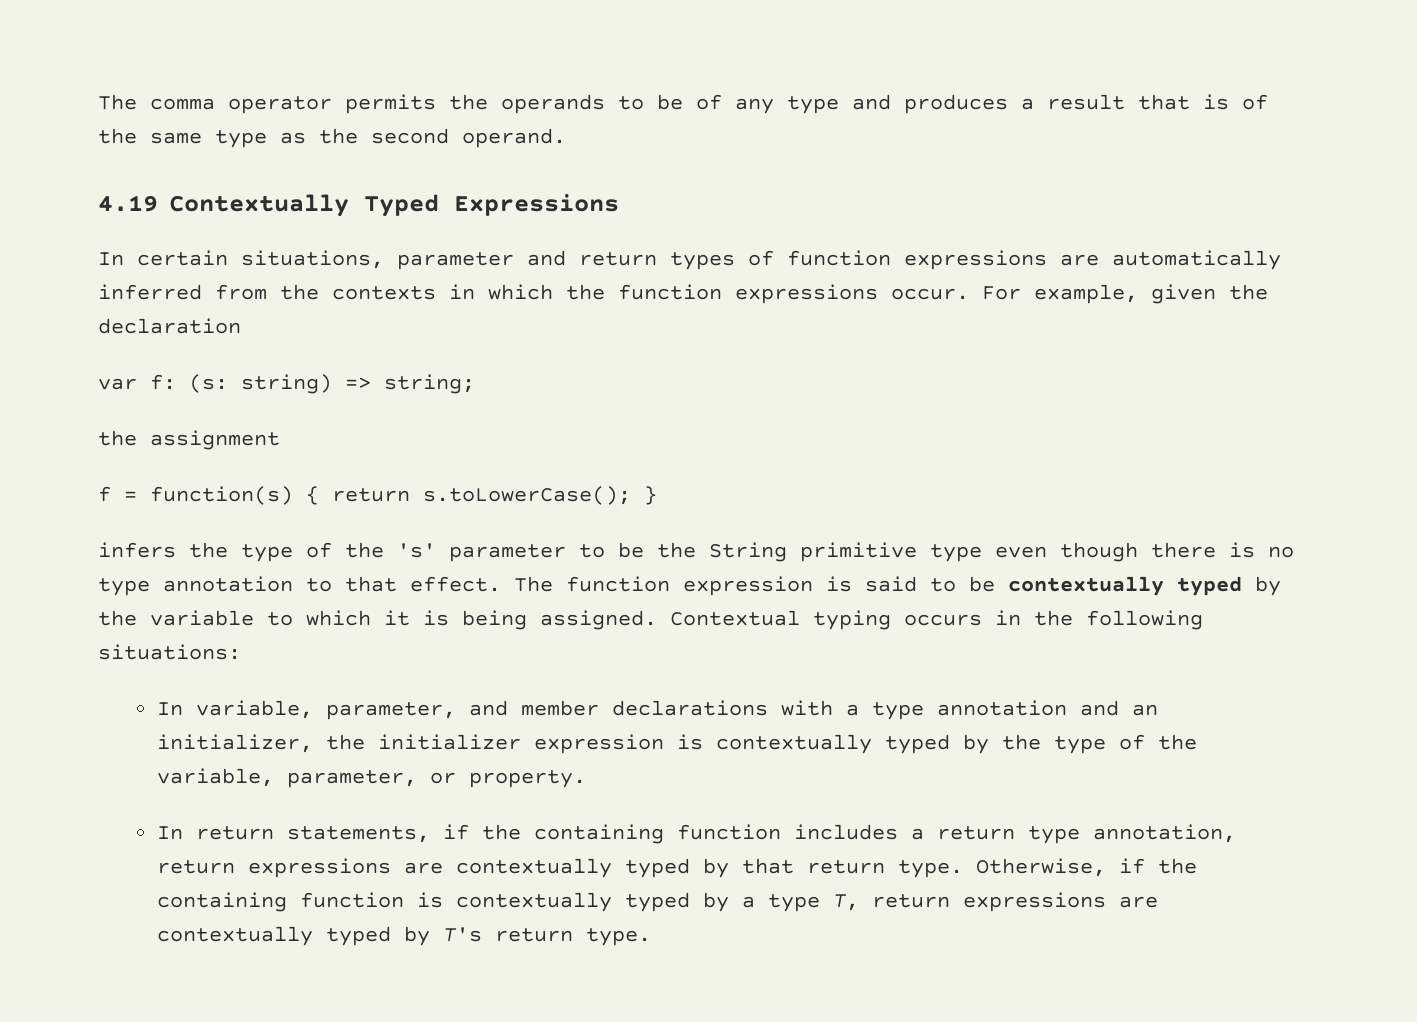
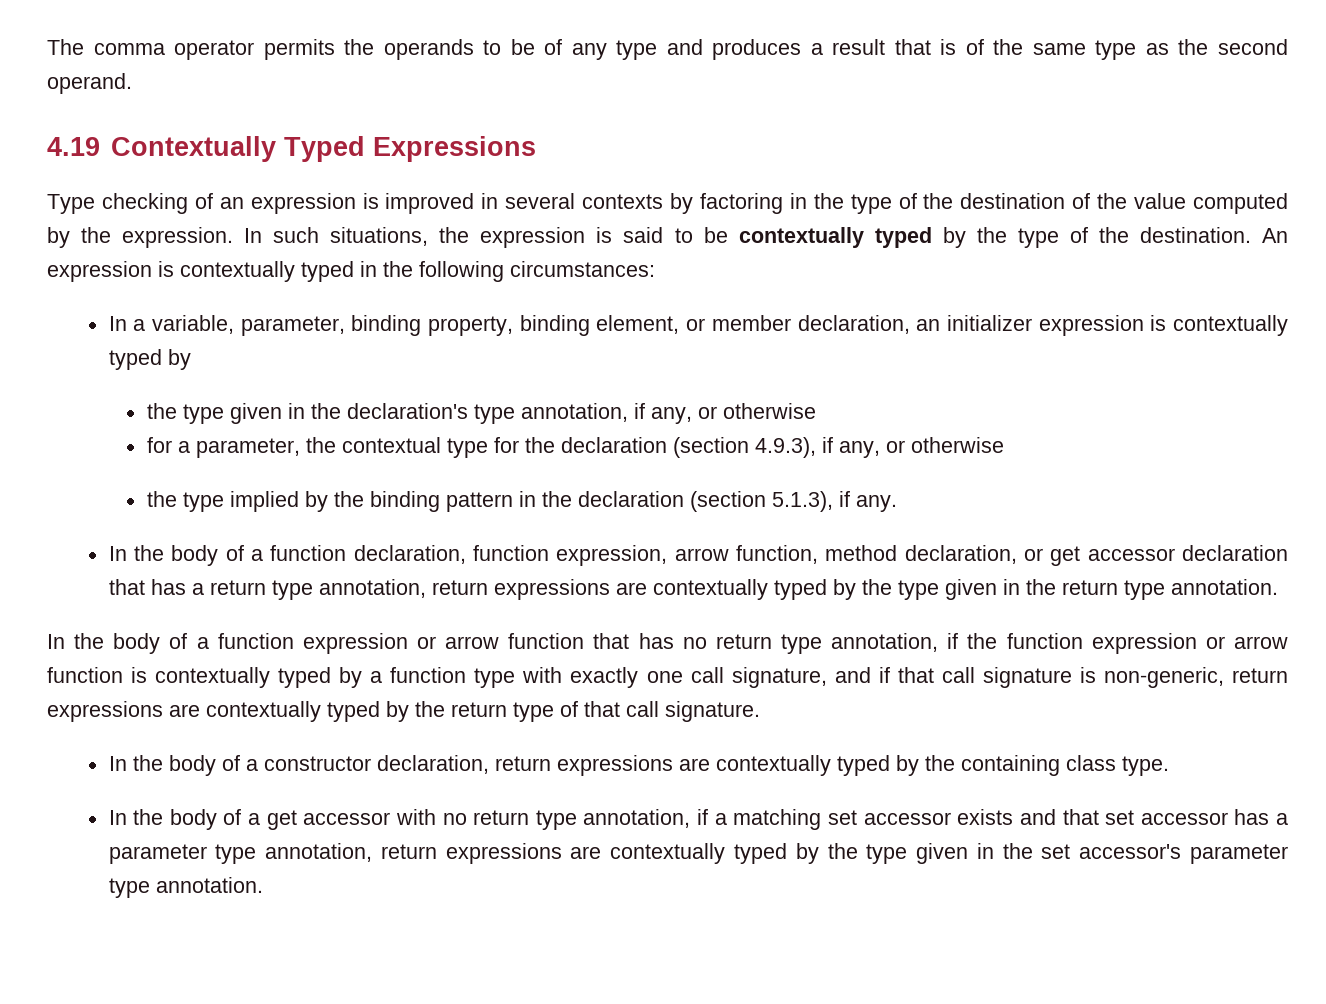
[98,250,1281,270] [98,284,1268,304] [98,318,241,334] [98,374,475,394] [98,430,280,450] [98,486,657,505] [98,542,1294,562] [98,576,670,596] In certain situations, parameter and return types of function expressions are automatically inferred from the contexts in which the function expressions occur. For example, given the declaration // var f: (s: string) => string; // the assignment // f = function(s) { return s.toLowerCase(); } // infers the type of the 's' parameter to be the String primitive type even though there is no type annotation to that effect. The function -> [47,193,1289,214] [47,227,470,248] Type checking of an expression is improved in several contexts by factoring in the type of the destination of the value computed by the expression. In such situations, the
[150,610,982,630] variable to which it is being assigned. Contextual typing occurs -> [1017,227,1288,248] [47,261,354,282] type of the destination. An expression is contextually typed
[98,644,241,660] [156,700,1158,720] [156,734,365,753] situations: // In variable, parameter, and member declarations with a type annotation and an initializer, the -> [510,261,655,277] [108,315,941,336] circumstances: // In a variable, parameter, binding property, binding element, or member declaration, an
[1001,734,1197,754] [156,768,586,788] [156,824,898,844] the type of the variable, parameter, or property. // In return statements, if the containing function includes -> [146,403,816,424] [146,437,1004,458] [146,491,897,512] [108,545,1289,566] [108,579,186,595] // the type given in the declaration's type annotation, if any, or otherwise // for a parameter, the contextual type for the declaration (section 4.9.3), if any, or otherwise // the type implied by the binding pattern in the declaration (section 5.1.3), if any. // In the body of a function declaration, function expression, arrow function, method declaration, or get accessor declaration that has
[741,858,1197,878] [156,892,287,912] that return type. Otherwise, if the containing -> [861,579,1278,600] [47,633,1288,654] the type given in the return type annotation. // In the body of a function expression or arrow function that has no return type annotation, if the function expression or arrow
[767,892,1158,912] [156,926,651,946] type T, return expressions are contextually typed by T's return type. -> [390,667,1288,688] [47,701,760,722] [108,755,1169,776] [108,809,1288,830] [108,843,1289,864] [108,877,263,898] function type with exactly one call signature, and if that call signature is non-generic, return expressions are contextually typed by the return type of that call signature. // In the body of a constructor declaration, return expressions are contextually typed by the containing class type. // In the body of a get accessor with no return type annotation, if a matching set accessor exists and that set accessor has a parameter type annotation, return expressions are contextually typed by the type given in the set accessor's parameter type annotation.

